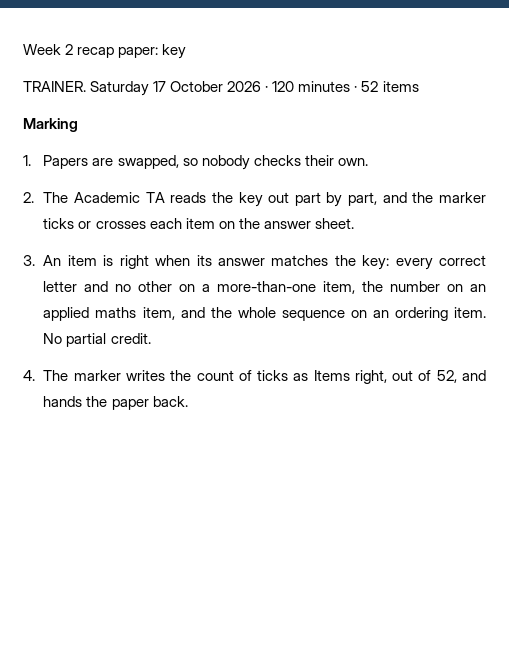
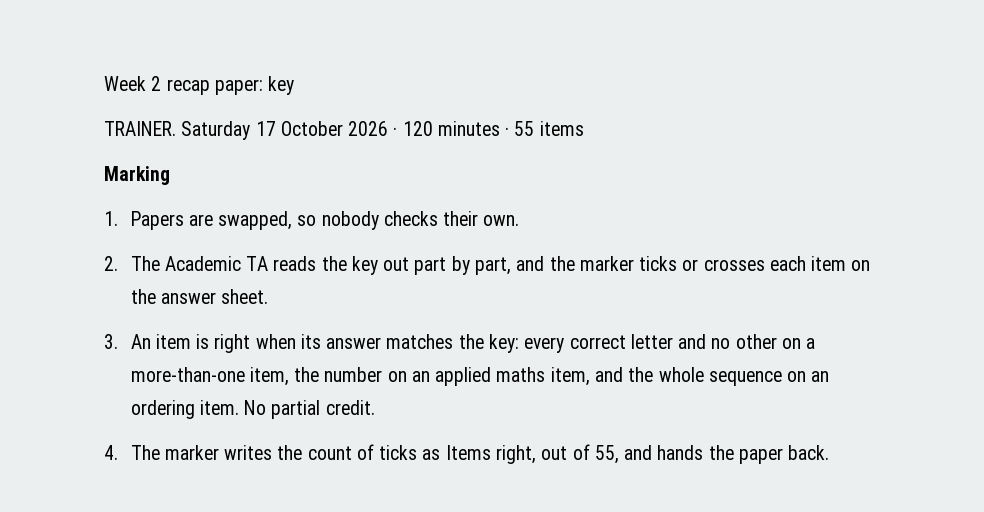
[361,81,379,92] 52 -> [514,121,535,136] 55
[436,370,457,383] 52, -> [594,445,619,464] 55,

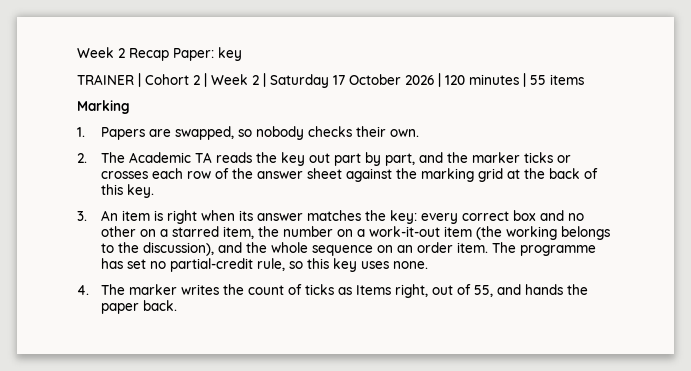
[104,76,263,95] Week 2 recap paper: -> [77,47,214,61] Week 2 Recap Paper:
[104,121,176,136] TRAINER. -> [77,73,266,87] TRAINER | Cohort 2 | Week 2 |
[393,127,398,136] · -> [438,73,441,87] |
[505,127,510,136] · -> [523,73,526,87] |
[811,256,871,271] [130,289,269,304] item on the answer sheet. -> [187,168,599,182] [101,184,155,198] row of the answer sheet against the marking grid at the back of this key.
[630,334,673,349] letter -> [513,210,537,221] box
[130,367,245,382] more-than-one -> [172,226,220,237] starred
[411,367,590,386] an applied maths item, -> [357,226,611,240] [101,242,215,256] a work-it-out item (the working belongs to the discussion),
[130,400,375,419] ordering item. No partial credit. -> [417,242,597,256] [101,258,429,272] order item. The programme has set no partial-credit rule, so this key uses none.

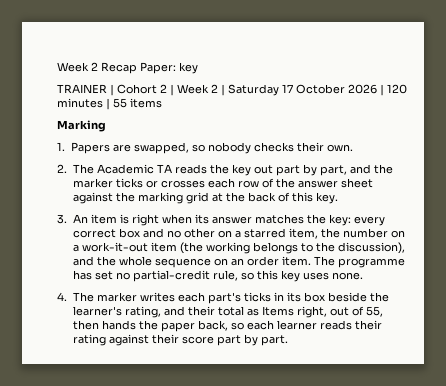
[223,284,335,295] the count of ticks -> [177,292,389,304] [72,306,244,318] each part's ticks in its box beside the learner's rating, and their total
[497,284,522,295] and -> [72,320,99,330] then
[143,300,178,311] back. -> [197,320,382,331] [72,334,288,346] back, so each learner reads their rating against their score part by part.

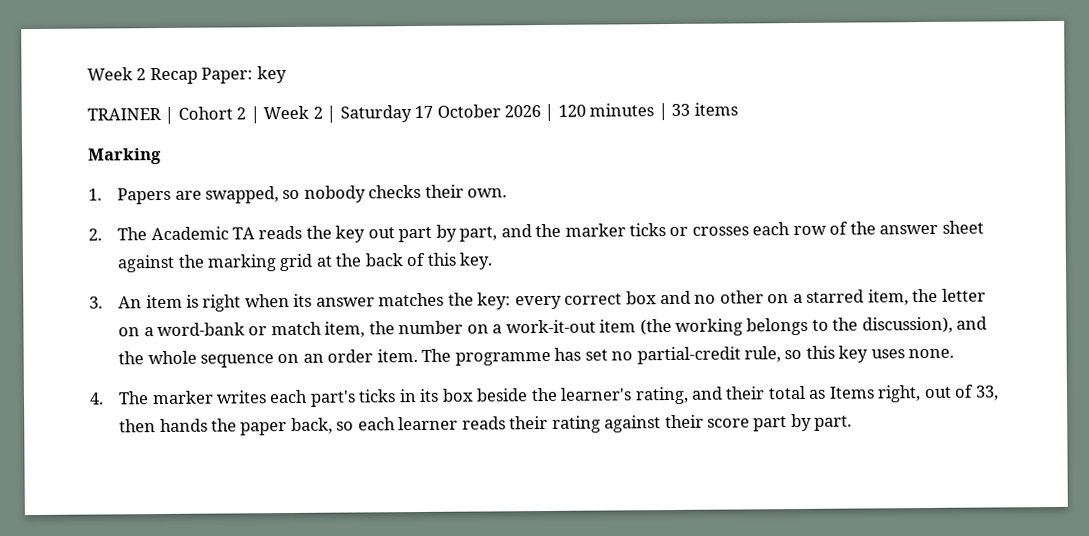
[113,98,127,108] 55 -> [671,103,691,116] 33
(340, 233) none -> [941,288,986,302] [118,321,395,338] letter on a word-bank or match item, the
[365,306,383,317] 55, -> [974,385,999,401] 33,

